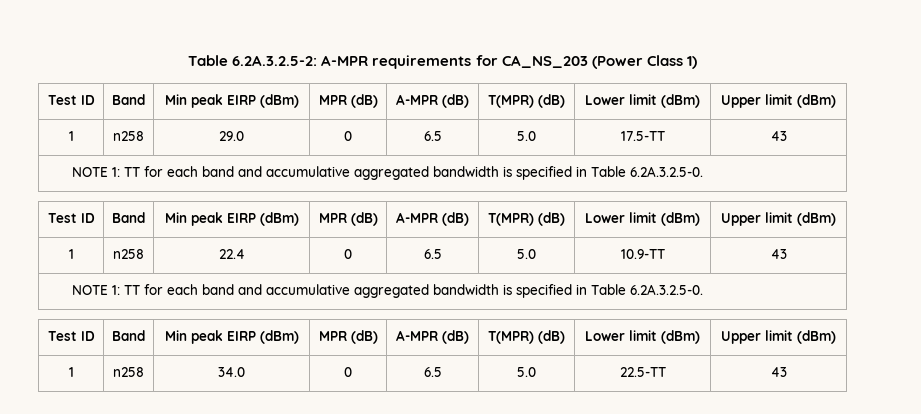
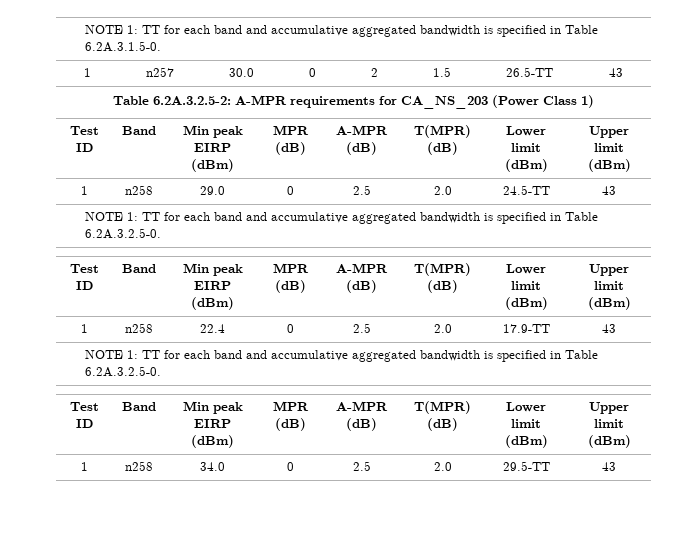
(188, 60) none -> [84,25,598,37] [84,41,161,52] [84,68,91,77] [146,67,174,77] [228,68,254,77] [309,68,316,77] [371,68,378,77] [433,67,451,77] [506,67,553,77] [608,68,623,77] NOTE 1: TT for each band and accumulative aggregated bandwidth is specified in Table 6.2A.3.1.5-0. // 1 | n257 | 30.0 | 0 | 2 | 1.5 | 26.5-TT | 43 //
[423,131,442,141] [517,131,536,141] [620,131,665,141] 6.5 | 5.0 | 17.5-TT -> [352,185,371,195] [433,186,452,195] [502,185,550,195] 2.5 | 2.0 | 24.5-TT
[423,249,442,259] [517,249,536,259] [620,249,665,259] 6.5 | 5.0 | 10.9-TT -> [352,323,371,333] [433,324,452,333] [502,324,550,333] 2.5 | 2.0 | 17.9-TT
[423,367,442,377] [517,367,536,377] [619,367,666,377] 6.5 | 5.0 | 22.5-TT -> [352,461,371,471] [433,462,452,471] [502,461,550,471] 2.5 | 2.0 | 29.5-TT

